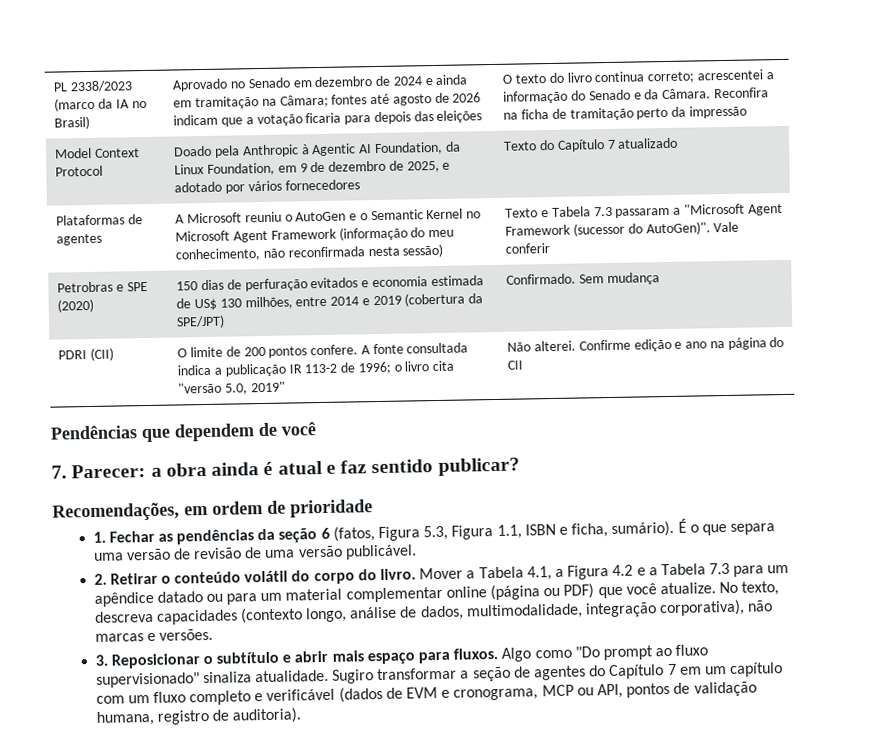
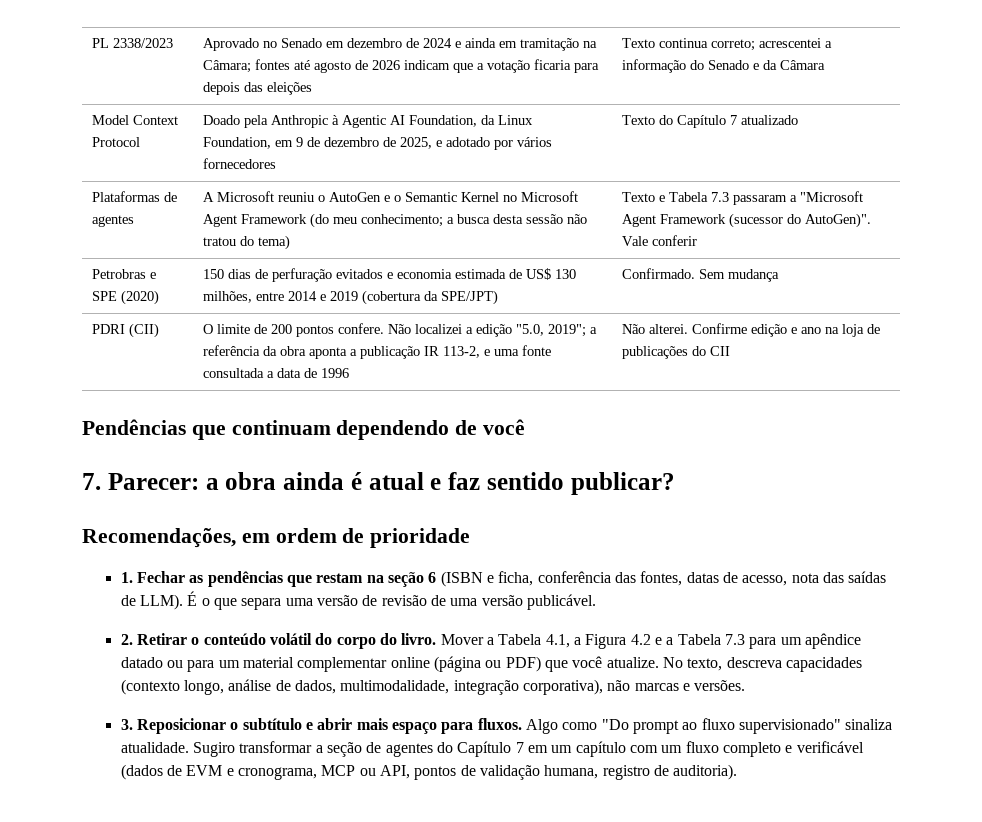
[54,97,147,112] [54,115,91,130] (marco da IA no Brasil) -> (173, 43) none
[502,72,592,84] O texto do livro -> [621,38,655,48] Texto
[662,87,769,100] [503,105,747,121] Câmara. Reconfira na ficha de tramitação perto da impressão -> [779,60,825,70] Câmara
[338,226,455,241] [175,243,444,262] (informação do meu conhecimento, não reconfirmada nesta sessão) -> [309,213,587,228] [202,235,290,250] (do meu conhecimento; a busca desta sessão não tratou do tema)
[360,342,469,355] [177,360,455,377] [178,381,286,395] A fonte consultada indica a publicação IR 113-2 de 1996; o livro cita "versão 5.0, 2019" -> [387,324,597,337] [202,345,551,359] [202,368,349,378] Não localizei a edição "5.0, 2019"; a referência da obra aponta a publicação IR 113-2, e uma fonte consultada a data de 1996
[727,337,767,350] página -> [841,324,880,337] [621,346,688,359] loja de publicações
[174,423,255,442] dependem -> [231,420,450,440] continuam dependendo
[257,520,675,543] da seção 6 (fatos, Figura 5.3, Figura 1.1, ISBN e ficha, sumário). -> [287,571,887,587] [120,594,184,610] que restam na seção 6 (ISBN e ficha, conferência das fontes, datas de acesso, nota das saídas de LLM).

